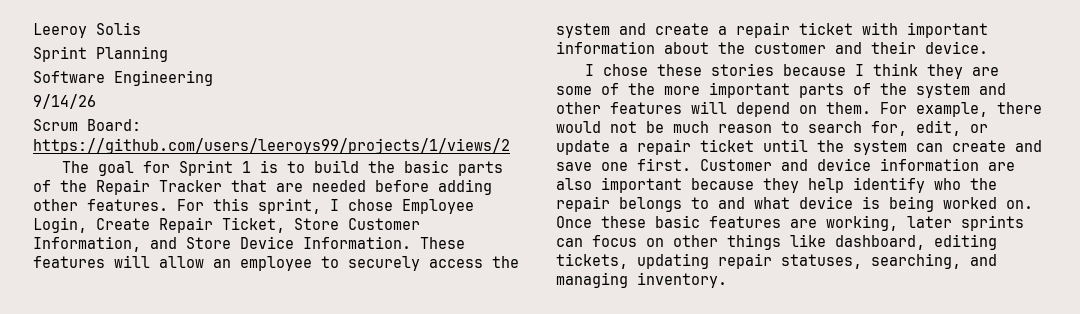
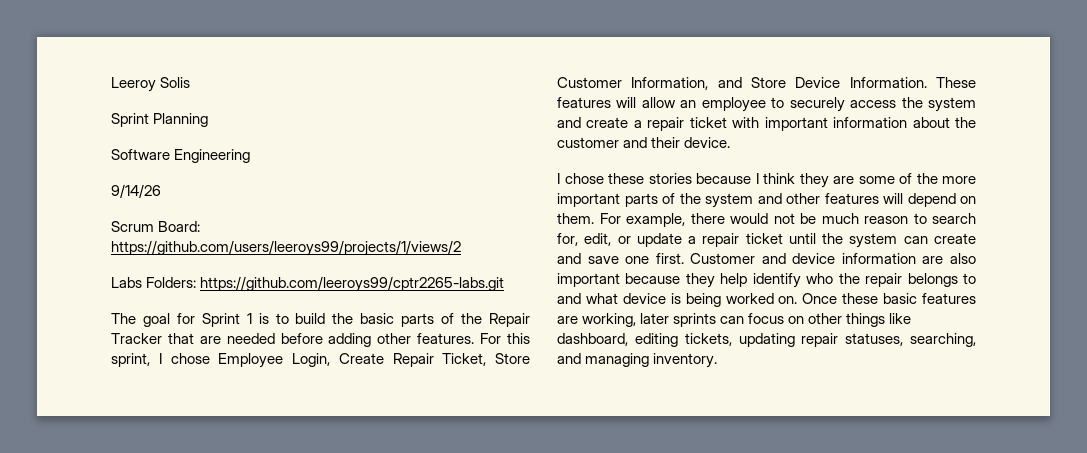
(510, 146) none -> [111,276,505,292] // Labs Folders: https://github.com/leeroys99/cptr2265-labs.git

